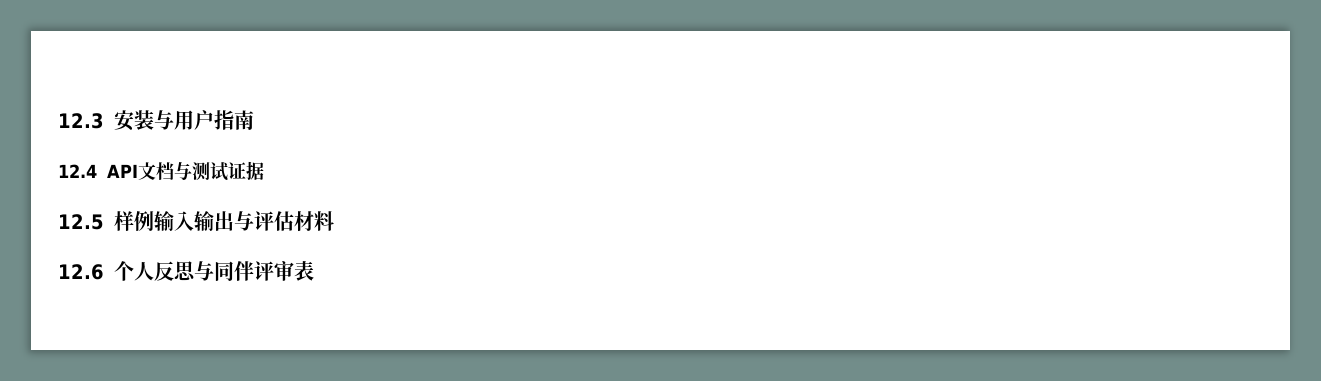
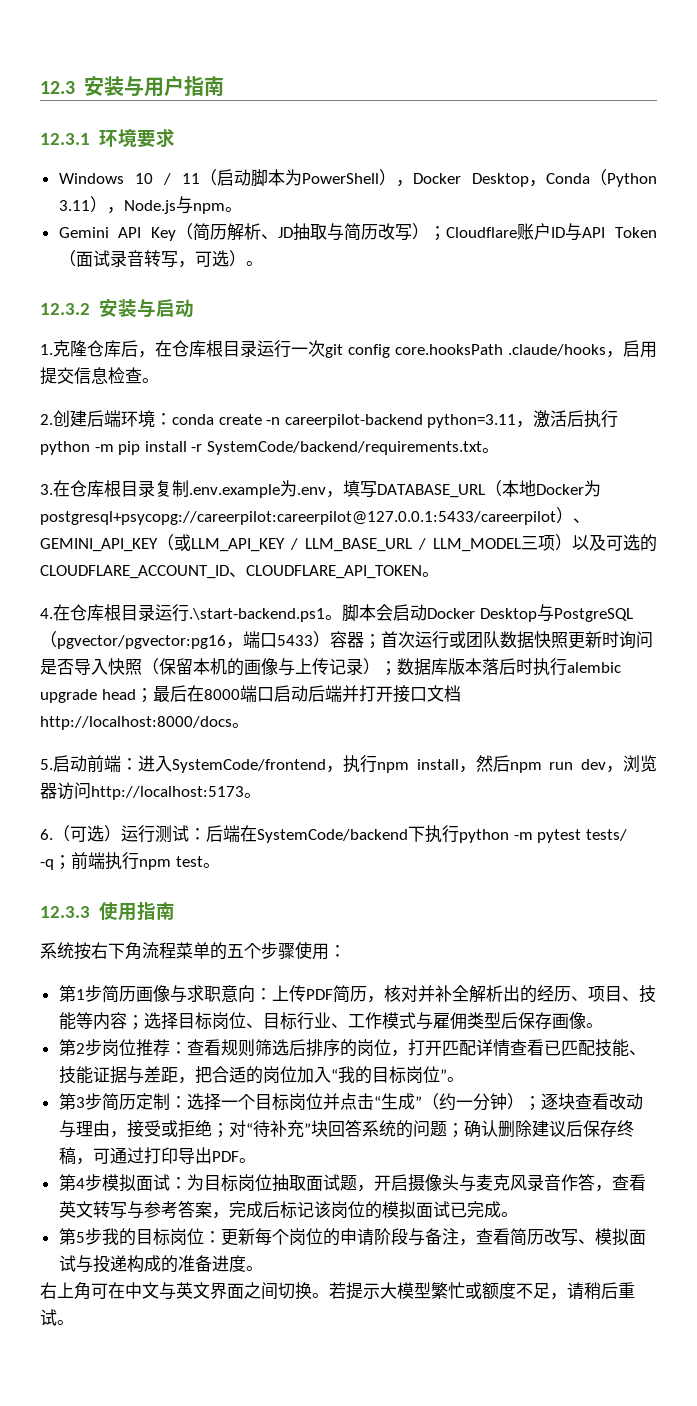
[58,161,264,181] [58,210,334,232] [58,261,314,281] 12.4 API文档与测试证据 // 12.5样例输入输出与评估材料 // 12.6个人反思与同伴评审表 -> [40,128,175,148] [58,169,657,187] [58,196,242,214] [58,223,657,241] [58,250,263,268] [40,299,194,318] [40,340,657,358] [40,367,159,385] [40,410,619,428] [40,441,499,455] [40,480,601,498] [40,507,590,525] [40,534,657,552] [40,565,439,579] [40,604,633,622] [40,631,653,649] [40,658,621,676] [40,685,461,703] [40,716,249,730] [40,755,657,773] [40,782,261,800] [40,825,627,843] [40,852,220,870] [40,901,175,921] [40,941,346,960] [58,985,656,1003] [58,1012,603,1030] [58,1039,646,1057] [58,1066,464,1084] [58,1093,643,1111] [58,1119,634,1138] [58,1147,256,1165] [58,1173,646,1192] [58,1200,518,1219] [58,1228,646,1246] [58,1255,263,1273] [40,1282,635,1300] [40,1309,74,1326] 12.3.1环境要求 // Windows 10 / 11（启动脚本为PowerShell），Docker Desktop，Conda（Python 3.11），Node.js与npm。 // Gemini API Key（简历解析、JD抽取与简历改写）；Cloudflare账户ID与API Token（面试录音转写，可选）。 // 12.3.2安装与启动 // 1.克隆仓库后，在仓库根目录运行一次git config core.hooksPath .claude/hooks，启用提交信息检查。 // 2.创建后端环境：conda create -n careerpilot-backend python=3.11，激活后执行python -m pip install -r SystemCode/backend/requirements.txt。 // 3.在仓库根目录复制.env.example为.env，填写DATABASE_URL（本地Docker为postgresql+psycopg://careerpilot:careerpilot@127.0.0.1:5433/careerpilot）、GEMINI_API_KEY（或LLM_API_KEY / LLM_BASE_URL / LLM_MODEL三项）以及可选的CLOUDFLARE_ACCOUNT_ID、CLOUDFLARE_API_TOKEN。 // 4.在仓库根目录运行.\start-backend.ps1。脚本会启动Docker Desktop与PostgreSQL（pgvector/pgvector:pg16，端口5433）容器；首次运行或团队数据快照更新时询问是否导入快照（保留本机的画像与上传记录）；数据库版本落后时执行alembic upgrade head；最后在8000端口启动后端并打开接口文档http://localhost:8000/docs。 // 5.启动前端：进入SystemCode/frontend，执行npm install，然后npm run dev，浏览器访问http://localhost:5173。 // 6.（可选）运行测试：后端在SystemCode/backend下执行python -m pytest tests/ -q；前端执行npm test。 // 12.3.3使用指南 // 系统按右下角流程菜单的五个步骤使用： // 第1步简历画像与求职意向：上传PDF简历，核对并补全解析出的经历、项目、技能等内容；选择目标岗位、目标行业、工作模式与雇佣类型后保存画像。 // 第2步岗位推荐：查看规则筛选后排序的岗位，打开匹配详情查看已匹配技能、技能证据与差距，把合适的岗位加入“我的目标岗位”。 // 第3步简历定制：选择一个目标岗位并点击“生成”（约一分钟）；逐块查看改动与理由，接受或拒绝；对“待补充”块回答系统的问题；确认删除建议后保存终稿，可通过打印导出PDF。 // 第4步模拟面试：为目标岗位抽取面试题，开启摄像头与麦克风录音作答，查看英文转写与参考答案，完成后标记该岗位的模拟面试已完成。 // 第5步我的目标岗位：更新每个岗位的申请阶段与备注，查看简历改写、模拟面试与投递构成的准备进度。 // 右上角可在中文与英文界面之间切换。若提示大模型繁忙或额度不足，请稍后重试。

